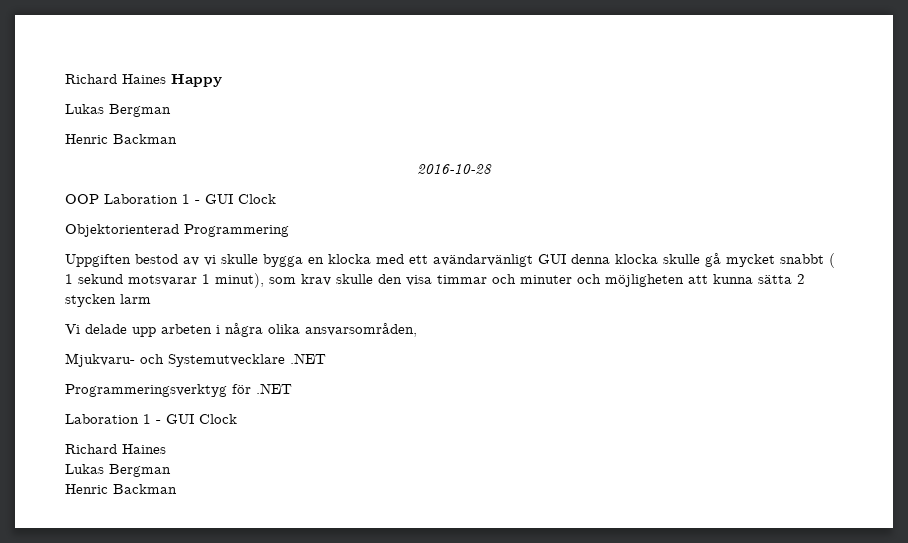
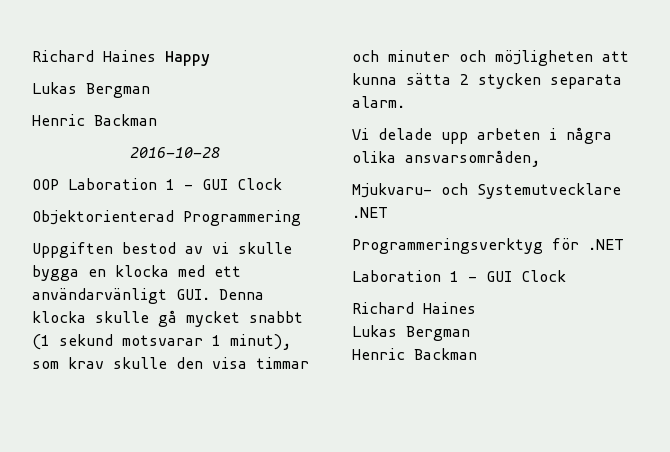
[433,254,610,267] avändarvänligt GUI denna -> [32,288,264,304] användarvänligt GUI. Denna
[829,253,835,268] [65,274,73,284] ( 1 -> [32,334,50,350] (1
[120,294,151,304] larm -> [550,74,622,89] [352,96,405,108] separata alarm.

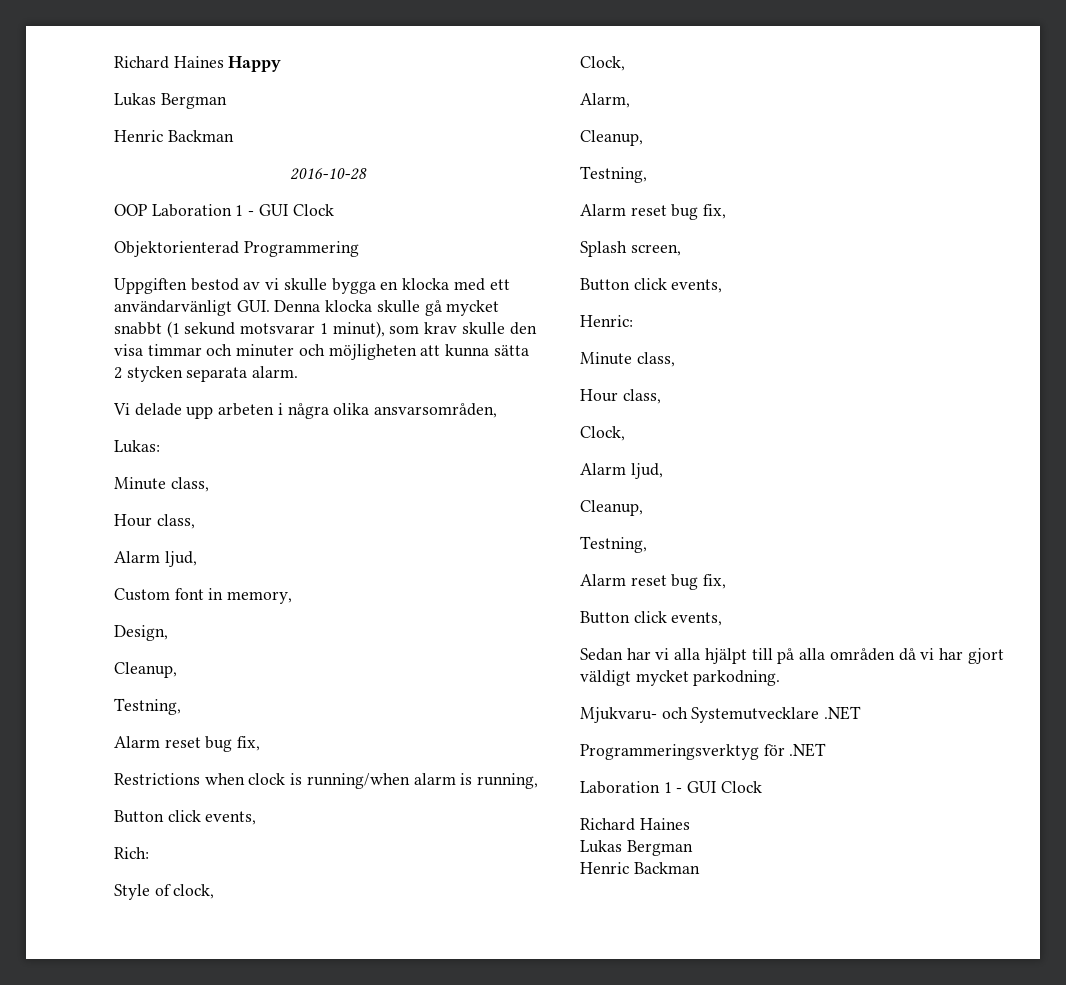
(540, 158) none -> [114,440,160,453] [114,477,209,492] [114,514,195,529] [114,551,197,567] [114,588,293,604] [114,625,168,641] [114,662,177,678] [114,698,181,715] [114,736,261,752] [114,773,539,789] [114,810,257,825] [114,847,149,859] [114,884,215,900] [580,56,625,71] [580,93,630,108] [580,130,643,146] [580,166,647,183] [580,204,727,220] [580,241,681,257] [580,278,723,293] [580,315,633,327] [580,352,675,367] [580,389,661,404] [580,426,625,441] [580,463,663,479] [580,500,643,516] [580,536,647,553] [580,574,727,590] [580,611,723,626] [580,648,1004,664] [580,670,781,686] // Lukas: // Minute class, // Hour class, // Alarm ljud, // Custom font in memory, // Design, // Cleanup, // Testning, // Alarm reset bug fix, // Restrictions when clock is running/when alarm is running, // Button click events, // Rich: // Style of clock, // Clock, // Alarm, // Cleanup, // Testning, // Alarm reset bug fix, // Splash screen, // Button click events, // Henric: // Minute class, // Hour class, // Clock, // Alarm ljud, // Cleanup, // Testning, // Alarm reset bug fix, // Button click events, // Sedan har vi alla hjälpt till på alla områden då vi har gjort väldigt mycket parkodning.

